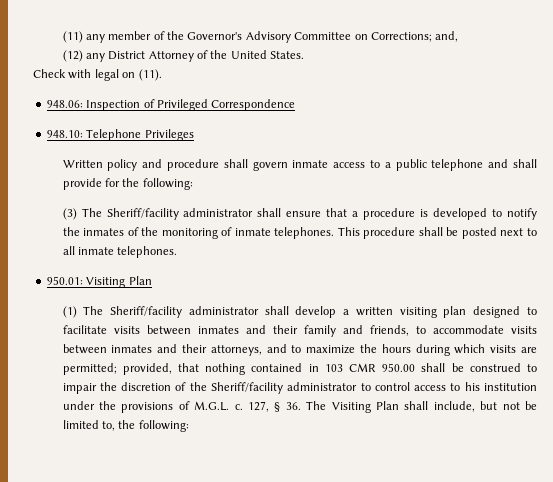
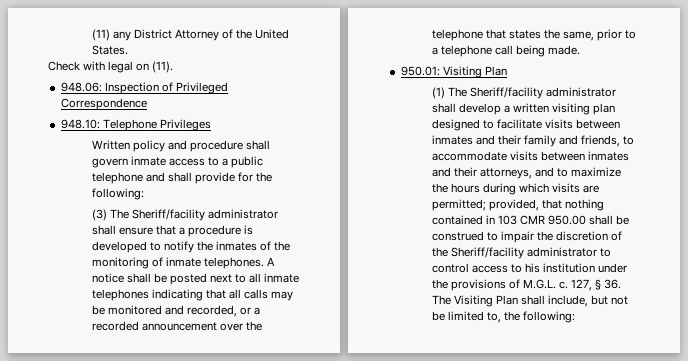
[108,31,459,43] [62,50,105,62] member of the Governor's Advisory Committee on Corrections; and, // (12) any -> (131, 36) none
[337,227,416,239] This procedure -> [267,257,276,266] [91,273,124,283] A notice
[117,246,178,258] telephones. -> [91,289,294,301] [91,305,261,317] [91,321,262,331] [431,29,637,41] [431,45,581,57] telephones indicating that all calls may be monitored and recorded, or a recorded announcement over the telephone that states the same, prior to a telephone call being made.

